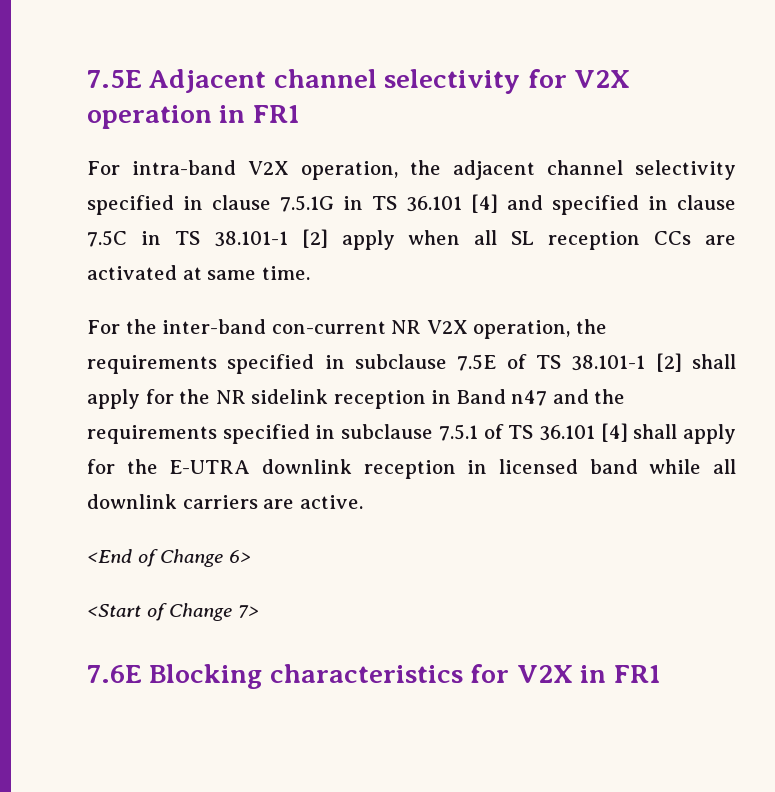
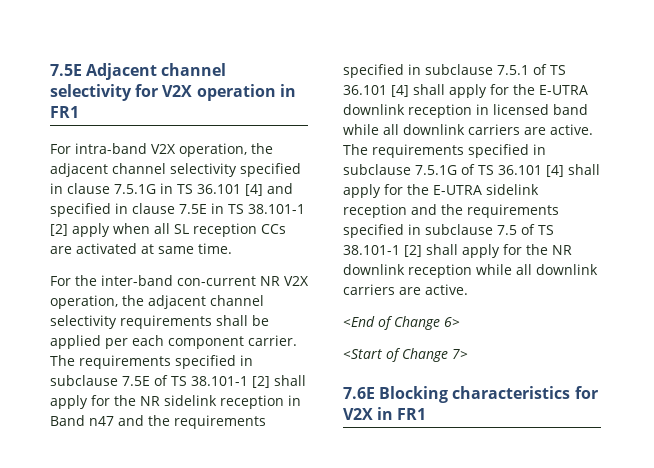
[87,230,127,247] 7.5C -> [179,204,207,214] 7.5E
(607, 326) none -> [148,295,264,309] [50,315,269,329] [50,335,297,349] [50,355,75,366] adjacent channel selectivity requirements shall be applied per each component carrier. The
(363, 502) none -> [343,144,546,158] [343,164,600,177] [343,184,539,198] [343,204,559,218] [343,224,554,238] [343,244,572,258] [343,264,598,278] [343,284,468,295] The requirements specified in subclause 7.5.1G of TS 36.101 [4] shall apply for the E-UTRA sidelink reception and the requirements specified in subclause 7.5 of TS 38.101-1 [2] shall apply for the NR downlink reception while all downlink carriers are active.

